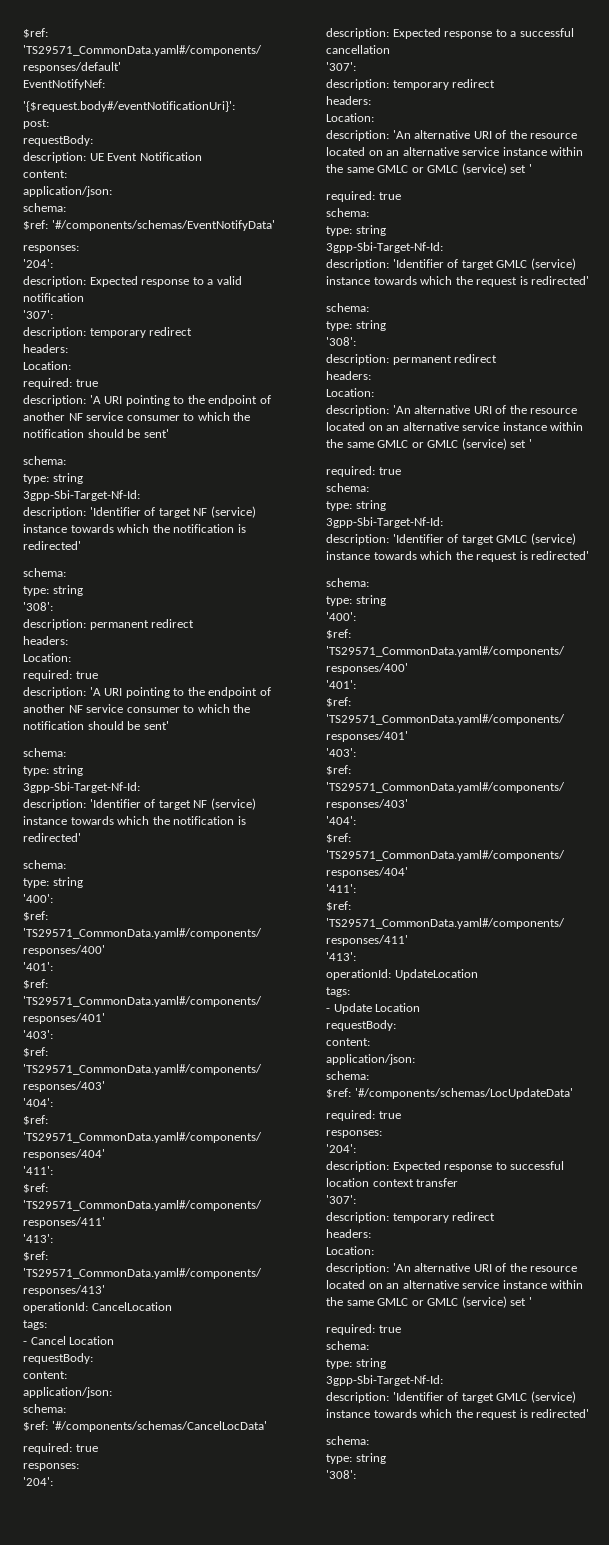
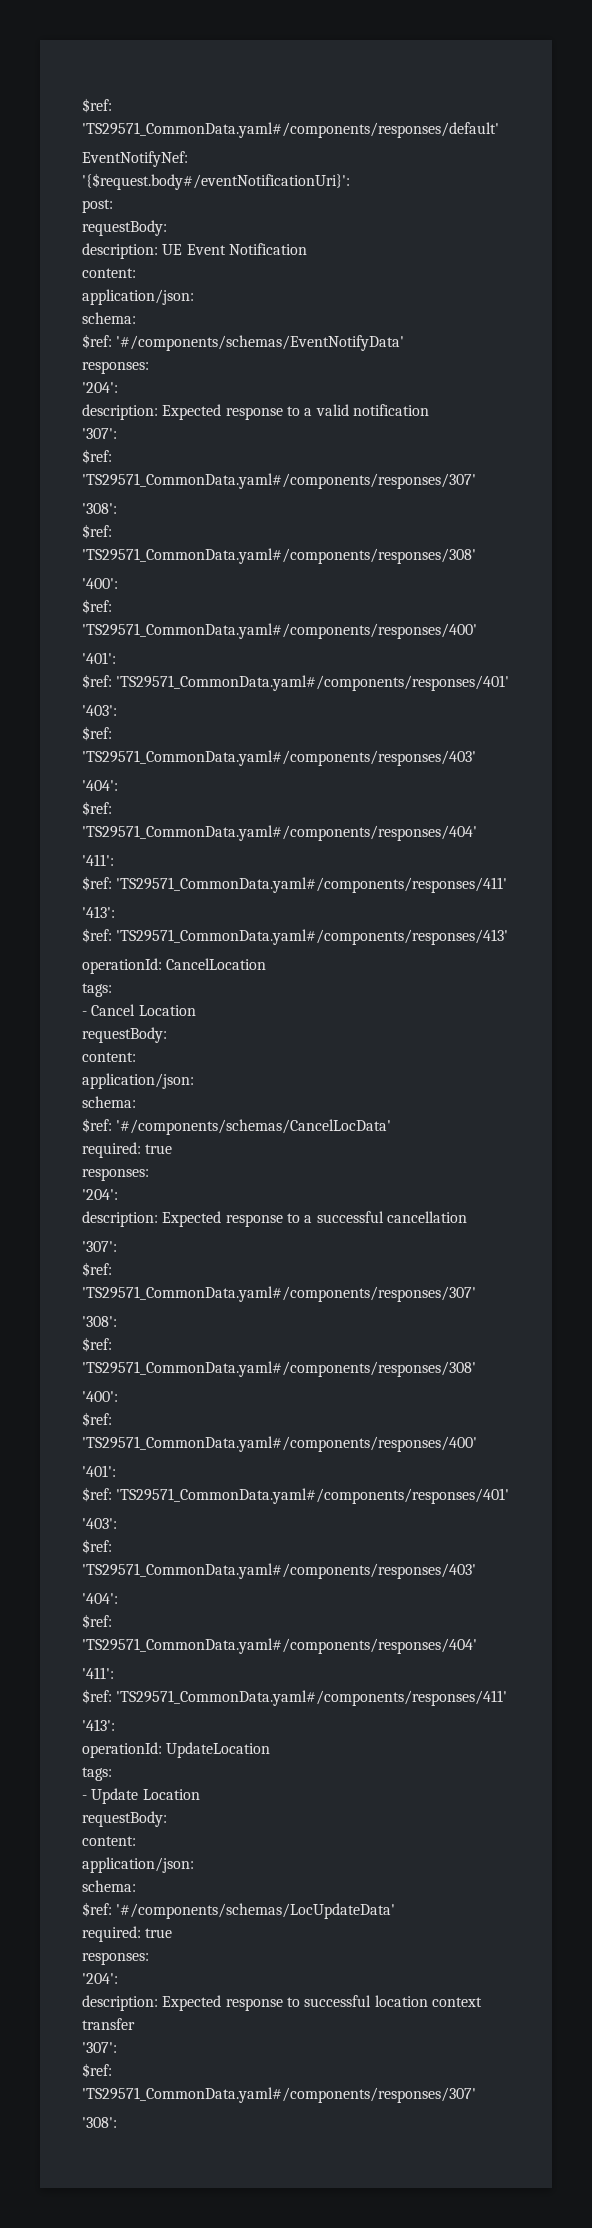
[23,327,193,338] [23,344,68,353] [23,361,71,370] [23,378,98,389] [23,395,271,406] [23,412,251,421] [23,429,169,438] [23,456,66,465] [23,473,83,484] [23,490,140,501] [23,506,256,518] [23,524,246,533] [23,541,81,550] [23,568,66,577] [23,585,83,596] [23,602,53,611] [23,619,195,630] [23,636,68,645] [23,653,71,662] [23,670,98,681] [23,687,271,698] [23,704,251,713] [23,721,169,730] [23,748,66,757] [23,765,83,776] [23,782,140,793] [23,798,256,810] [23,816,246,825] [23,833,81,842] [23,860,66,869] [23,877,83,888] description: temporary redirect // headers: // Location: // required: true // description: 'A URI pointing to the endpoint of another NF service consumer to which the notification should be sent' // schema: // type: string // 3gpp-Sbi-Target-Nf-Id: // description: 'Identifier of target NF (service) instance towards which the notification is redirected' // schema: // type: string // '308': // description: permanent redirect // headers: // Location: // required: true // description: 'A URI pointing to the endpoint of another NF service consumer to which the notification should be sent' // schema: // type: string // 3gpp-Sbi-Target-Nf-Id: // description: 'Identifier of target NF (service) instance towards which the notification is redirected' // schema: // type: string -> [82,449,112,464] [82,473,476,489] [82,503,117,514] [82,524,112,539] [82,548,476,564] $ref: 'TS29571_CommonData.yaml#/components/responses/307' // '308': // $ref: 'TS29571_CommonData.yaml#/components/responses/308'
[326,79,496,90] [326,96,371,105] [326,113,374,122] [326,130,578,141] [326,147,584,156] [326,163,532,175] [326,191,401,202] [326,208,369,217] [326,225,386,236] [326,242,443,253] [326,258,576,270] [326,276,590,287] [326,303,369,312] [326,320,386,331] [326,337,356,346] [326,354,498,365] [326,371,371,380] [326,388,374,397] [326,405,578,416] [326,422,584,431] [326,438,532,450] [326,466,401,477] [326,483,369,492] [326,500,386,511] [326,517,443,528] [326,533,576,545] [326,551,590,562] [326,578,369,587] [326,595,386,606] description: temporary redirect // headers: // Location: // description: 'An alternative URI of the resource located on an alternative service instance within the same GMLC or GMLC (service) set ' // required: true // schema: // type: string // 3gpp-Sbi-Target-Nf-Id: // description: 'Identifier of target GMLC (service) instance towards which the request is redirected' // schema: // type: string // '308': // description: permanent redirect // headers: // Location: // description: 'An alternative URI of the resource located on an alternative service instance within the same GMLC or GMLC (service) set ' // required: true // schema: // type: string // 3gpp-Sbi-Target-Nf-Id: // description: 'Identifier of target GMLC (service) instance towards which the request is redirected' // schema: // type: string -> [82,1262,112,1277] [82,1286,476,1302] [82,1316,117,1327] [82,1337,112,1352] [82,1361,476,1377] $ref: 'TS29571_CommonData.yaml#/components/responses/307' // '308': // $ref: 'TS29571_CommonData.yaml#/components/responses/308'
[326,1212,496,1223] [326,1229,371,1238] [326,1246,374,1255] [326,1263,578,1274] [326,1280,584,1289] [326,1296,532,1308] [326,1324,401,1335] [326,1341,369,1350] [326,1358,386,1369] [326,1375,443,1386] [326,1391,576,1403] [326,1409,590,1420] [326,1436,369,1445] [326,1453,386,1464] description: temporary redirect // headers: // Location: // description: 'An alternative URI of the resource located on an alternative service instance within the same GMLC or GMLC (service) set ' // required: true // schema: // type: string // 3gpp-Sbi-Target-Nf-Id: // description: 'Identifier of target GMLC (service) instance towards which the request is redirected' // schema: // type: string -> [82,2063,112,2078] [82,2087,476,2103] $ref: 'TS29571_CommonData.yaml#/components/responses/307'

